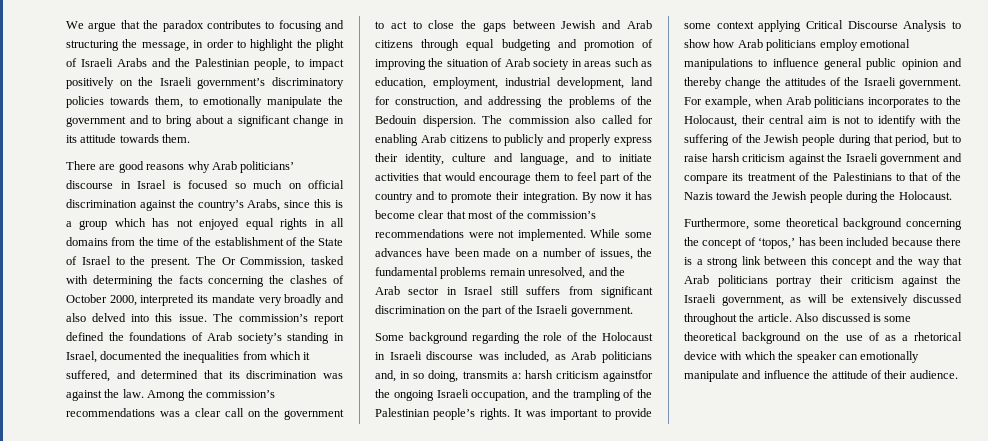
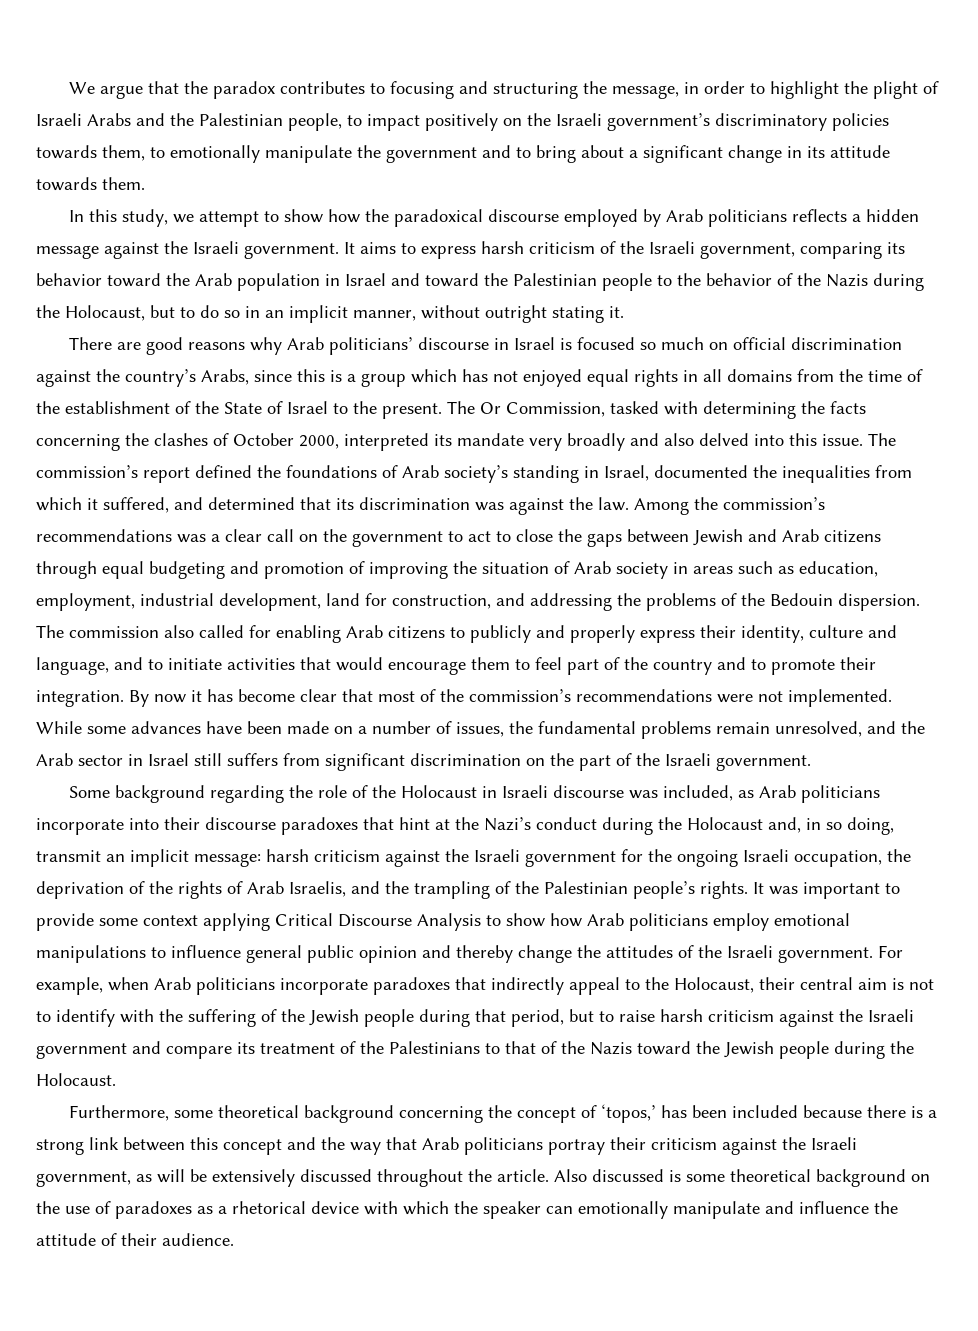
(191, 138) none -> [69,209,920,227] [36,241,905,259] [36,273,924,291] [36,305,624,323] // In this study, we attempt to show how the paradoxical discourse employed by Arab politicians reflects a hidden message against the Israeli government. It aims to express harsh criticism of the Israeli government, comparing its behavior toward the Arab population in Israel and toward the Palestinian people to the behavior of the Nazis during the Holocaust, but to do so in an implicit manner, without outright stating it.
[375,370,653,382] [375,389,529,401] and, in so doing, transmits a: harsh criticism againstfor the ongoing Israeli occupation, -> [36,817,894,835] [36,849,911,867] [36,881,346,899] incorporate into their discourse paradoxes that hint at the Nazi’s conduct during the Holocaust and, in so doing, transmit an implicit message: harsh criticism against the Israeli government for the ongoing Israeli occupation, the deprivation of the rights of Arab Israelis,
[868,97,930,108] incorporates -> [280,977,620,995] incorporate paradoxes that indirectly appeal
(880, 336) none -> [115,1201,192,1219] paradoxes

